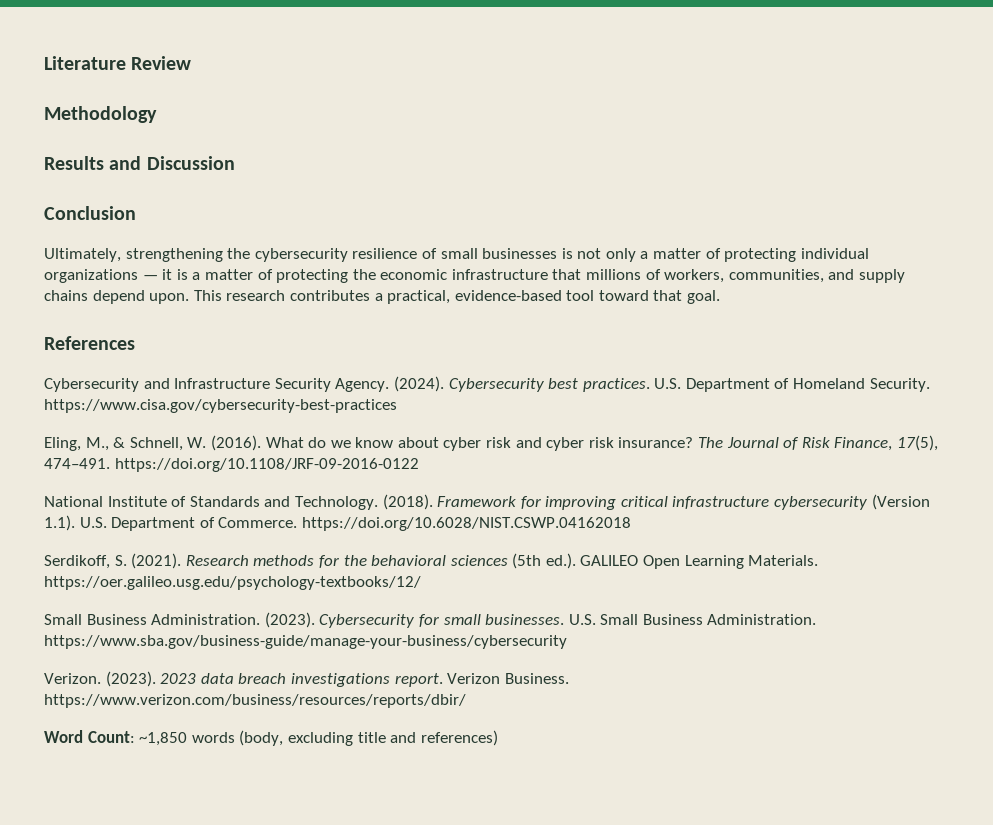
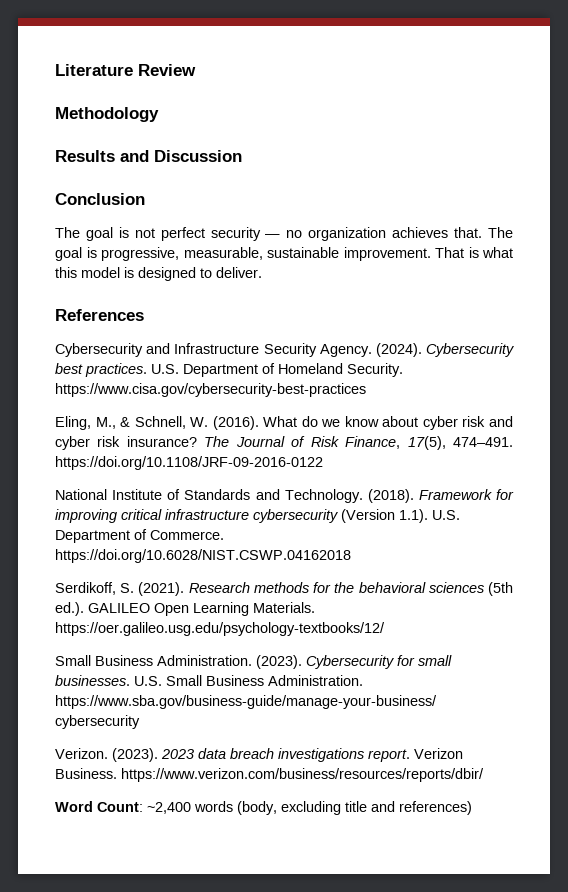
[44,248,869,262] [44,269,906,283] [44,290,721,304] Ultimately, strengthening the cybersecurity resilience of small businesses is not only a matter of protecting individual organizations — it is a matter of protecting the economic infrastructure that millions of workers, communities, and supply chains depend upon. This research contributes a practical, evidence-based tool toward that goal. -> [55,227,513,241] [55,247,513,261] [55,267,262,281] The goal is not perfect security — no organization achieves that. The goal is progressive, measurable, sustainable improvement. That is what this model is designed to deliver.
[139,732,188,746] ~1,850 -> [147,802,191,814] ~2,400

